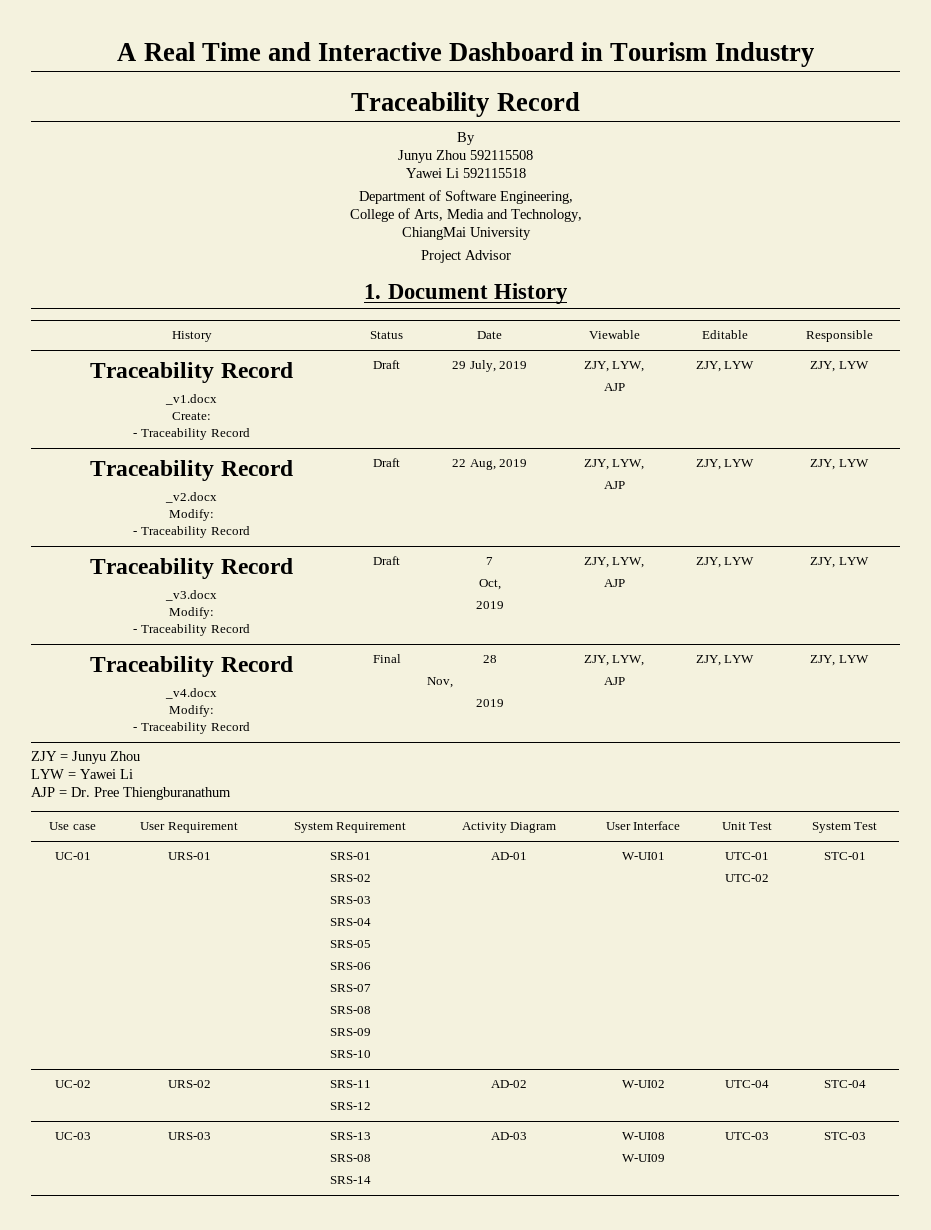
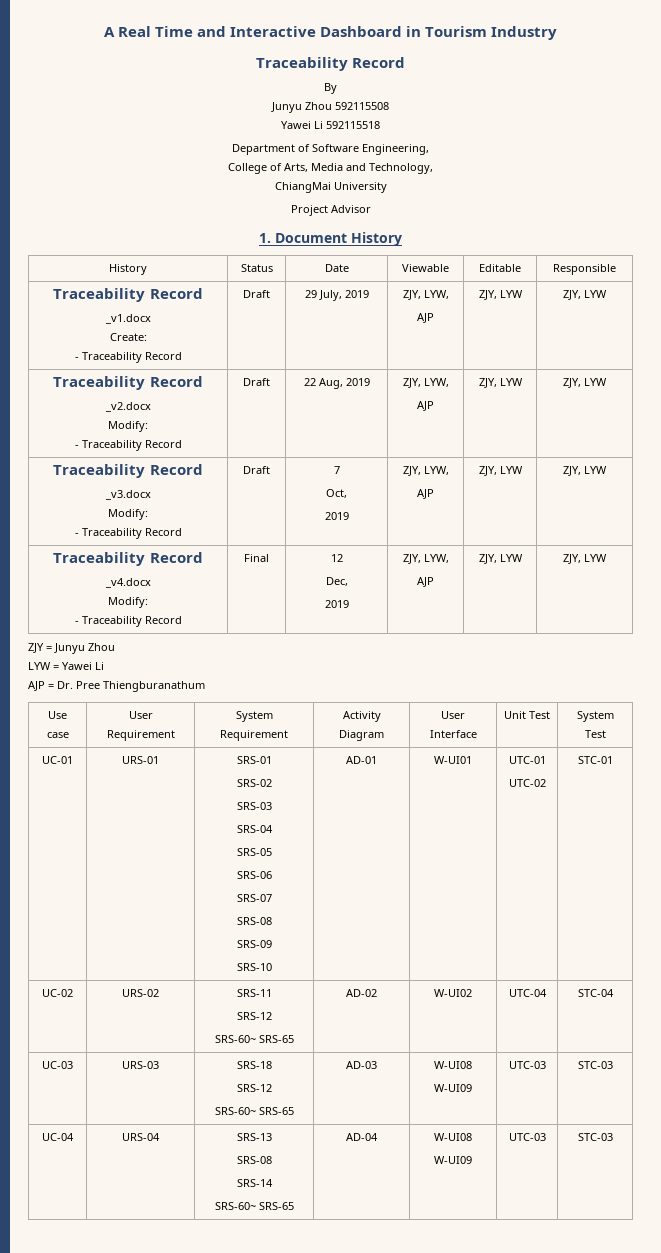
[482,655,497,663] [427,677,454,688] 28 // Nov, -> [330,554,343,562] [325,577,348,586] 12 // Dec,
(371, 1106) none -> [214,1035,294,1043] // SRS-60~ SRS-65
[329,1132,371,1140] [329,1154,371,1162] [329,1176,371,1184] SRS-13 // SRS-08 // SRS-14 -> [236,1061,272,1069] [236,1084,272,1092] [214,1107,294,1115] SRS-18 // SRS-12 // SRS-60~ SRS-65
(866, 1136) none -> [42,1133,74,1141] [122,1133,160,1141] [236,1133,272,1141] [236,1156,272,1164] [236,1179,273,1187] [214,1202,294,1210] [346,1133,378,1141] [434,1133,472,1141] [434,1156,472,1164] [508,1133,546,1141] [577,1133,613,1141] // UC-04 | URS-04 | SRS-13 // SRS-08 // SRS-14 // SRS-60~ SRS-65 | AD-04 | W-UI08 // W-UI09 | UTC-03 | STC-03

